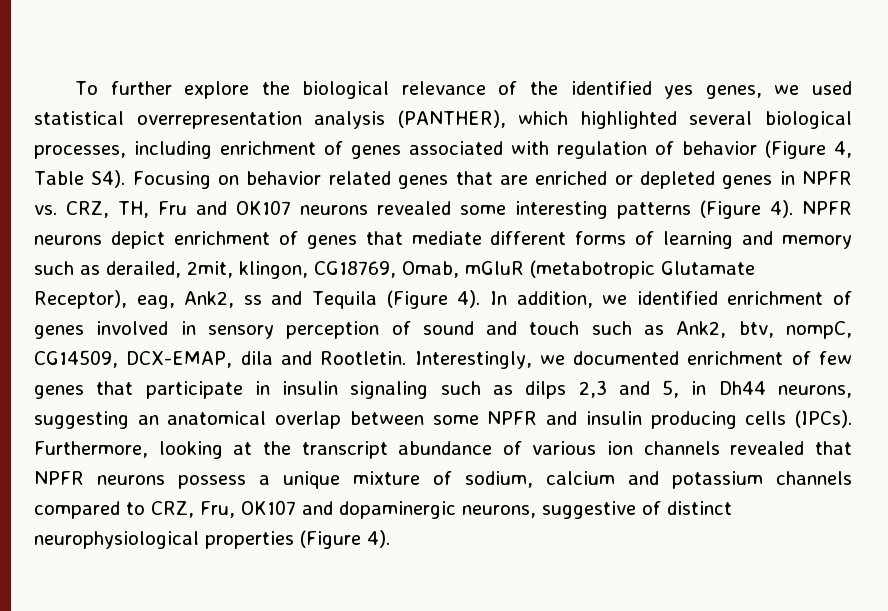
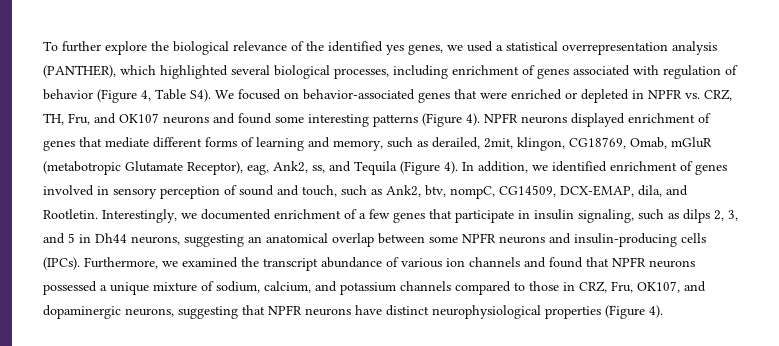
(852, 88) none -> [496,45,503,51] a
[132,171,528,189] Focusing on behavior related genes that are -> [215,89,507,103] We focused on behavior-associated genes that were
[722,175,773,189] genes -> (629, 96) none
[158,201,187,215] Fru -> [68,113,90,125] Fru,
[377,201,451,215] revealed -> [213,113,272,124] and found
[110,231,165,249] depict -> [571,113,625,127] displayed
[781,235,852,249] memory -> [333,140,383,151] memory,
[243,295,262,305] ss -> [312,165,325,173] ss,
[529,321,580,335] touch -> [302,185,337,197] touch,
[240,351,273,365] dila -> [638,185,662,197] dila,
(811, 358) none -> [359,213,366,219] a
[350,381,429,399] signaling -> [578,209,634,223] signaling,
[578,380,680,398] 2,3 and 5, -> [714,210,738,221] [43,233,75,244] 2, 3, and 5
[546,411,737,429] and insulin producing -> [499,233,677,247] neurons and insulin-producing
[158,441,253,459] looking at -> [162,257,238,268] we examined
[730,441,852,455] [34,471,246,489] revealed that NPFR neurons possess -> [524,257,695,268] [43,281,97,295] and found that NPFR neurons possessed
[546,471,615,485] calcium -> [264,281,311,293] calcium,
(145, 508) none -> [529,281,575,291] those in
[241,500,296,515] OK107 -> [637,281,680,293] OK107,
[542,501,661,519] suggestive of -> [178,305,382,319] suggesting that NPFR neurons have

